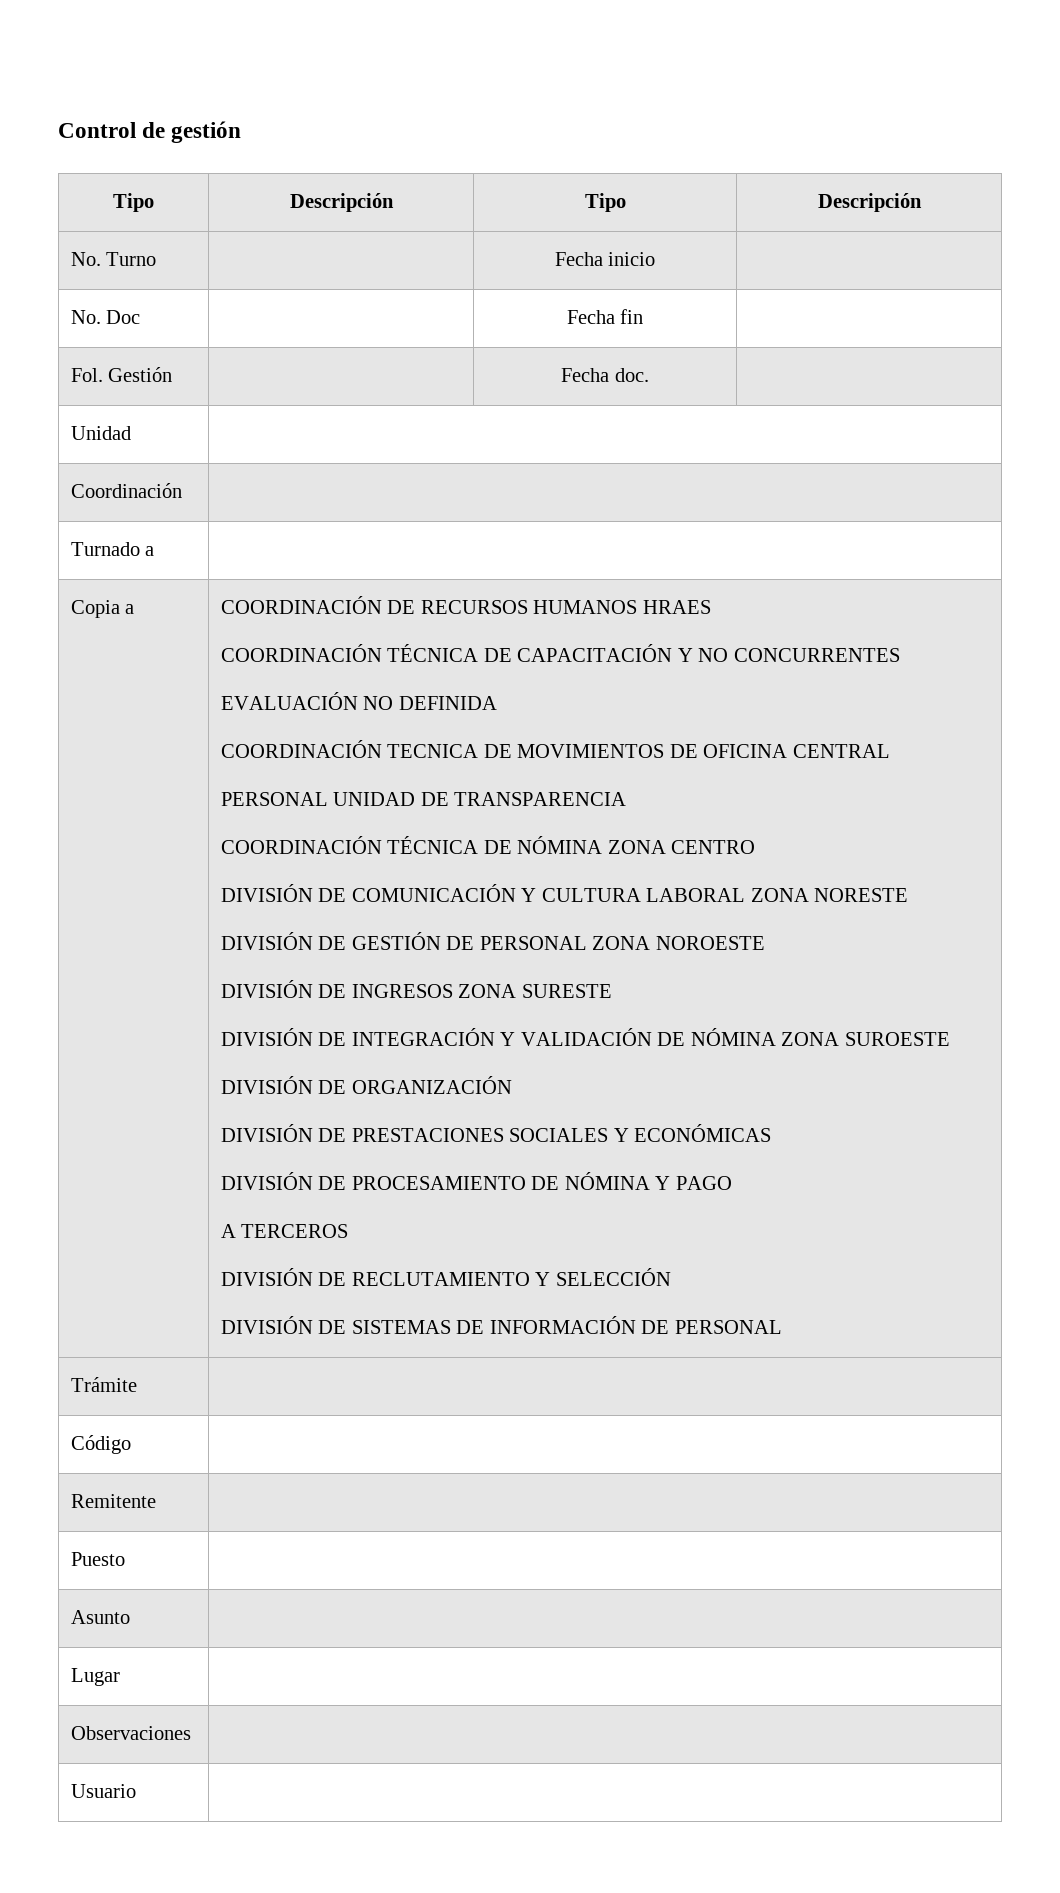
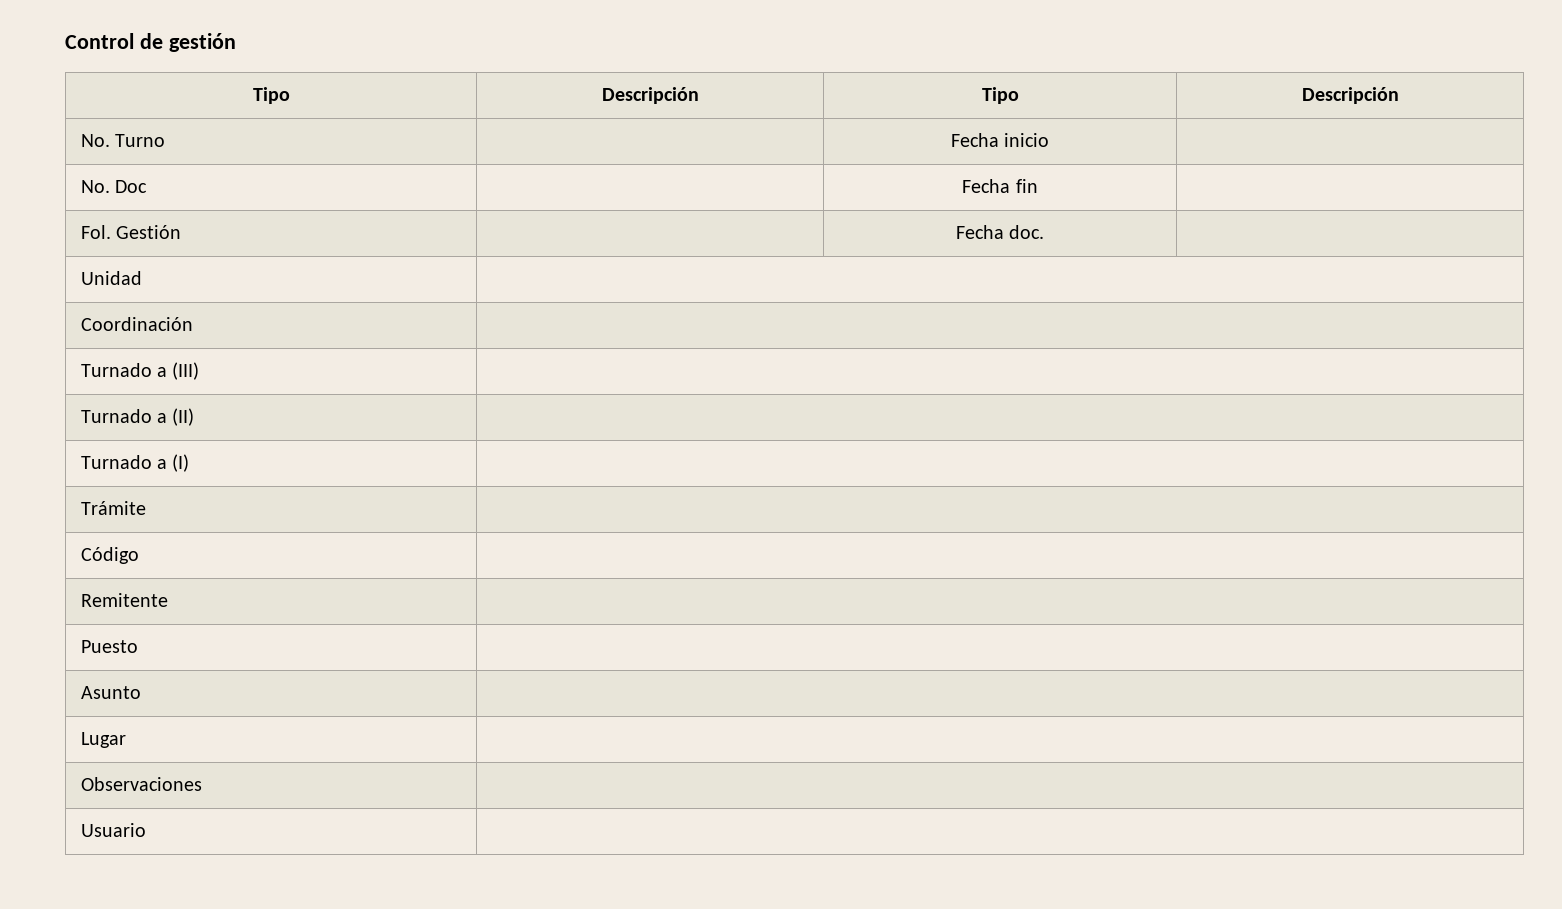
[70,600,135,618] [220,596,711,614] [220,644,900,662] [220,692,497,710] [220,740,890,758] [220,792,627,806] [220,836,756,854] [220,884,909,902] [220,932,765,950] [220,980,612,998] [220,1028,950,1046] [220,1076,512,1094] [220,1124,772,1142] [220,1172,732,1190] [220,1224,349,1238] [220,1268,671,1286] [220,1316,782,1334] | // Copia a | COORDINACIÓN DE RECURSOS HUMANOS HRAES // COORDINACIÓN TÉCNICA DE CAPACITACIÓN Y NO CONCURRENTES // EVALUACIÓN NO DEFINIDA // COORDINACIÓN TECNICA DE MOVIMIENTOS DE OFICINA CENTRAL // PERSONAL UNIDAD DE TRANSPARENCIA // COORDINACIÓN TÉCNICA DE NÓMINA ZONA CENTRO // DIVISIÓN DE COMUNICACIÓN Y CULTURA LABORAL ZONA NORESTE // DIVISIÓN DE GESTIÓN DE PERSONAL ZONA NOROESTE // DIVISIÓN DE INGRESOS ZONA SURESTE // DIVISIÓN DE INTEGRACIÓN Y VALIDACIÓN DE NÓMINA ZONA SUROESTE // DIVISIÓN DE ORGANIZACIÓN // DIVISIÓN DE PRESTACIONES SOCIALES Y ECONÓMICAS // DIVISIÓN DE PROCESAMIENTO DE NÓMINA Y PAGO // A TERCEROS // DIVISIÓN DE RECLUTAMIENTO Y SELECCIÓN // DIVISIÓN DE SISTEMAS DE INFORMACIÓN DE PERSONAL -> [172,362,200,380] [80,408,195,426] [80,454,190,472] (III) | // Turnado a (II) | // Turnado a (I) |

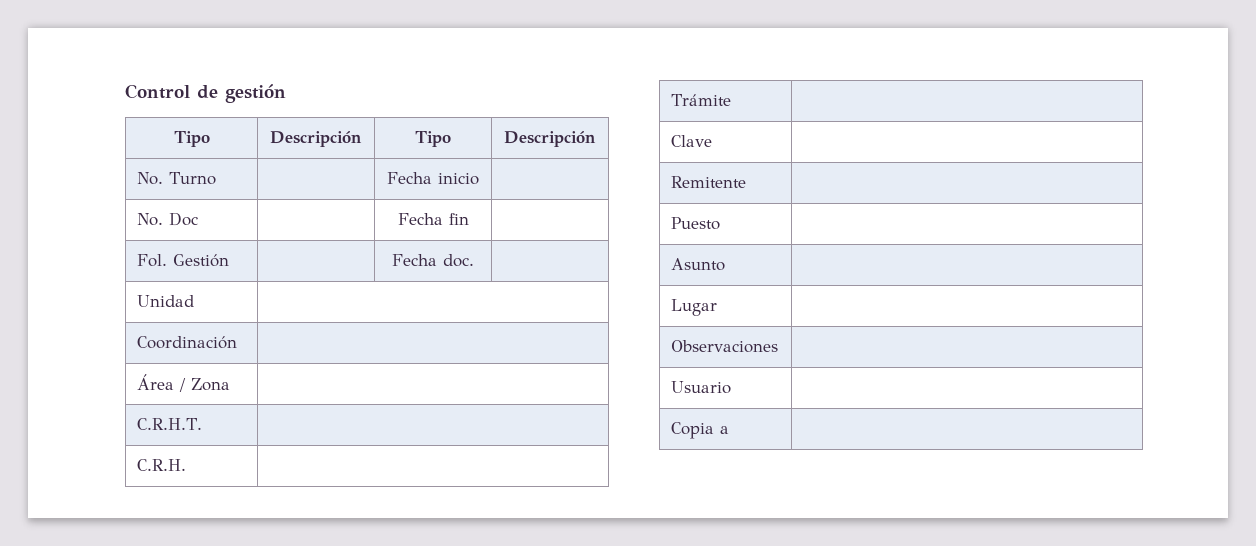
[80,362,200,380] [80,408,195,426] [80,454,190,472] Turnado a (III) | // Turnado a (II) | // Turnado a (I) -> [136,374,230,392] [136,418,202,430] [136,459,186,471] Área / Zona | // C.R.H.T. | // C.R.H.
[80,547,139,564] Código -> [670,135,712,147] Clave
(146, 830) none -> [670,422,729,439] // Copia a |

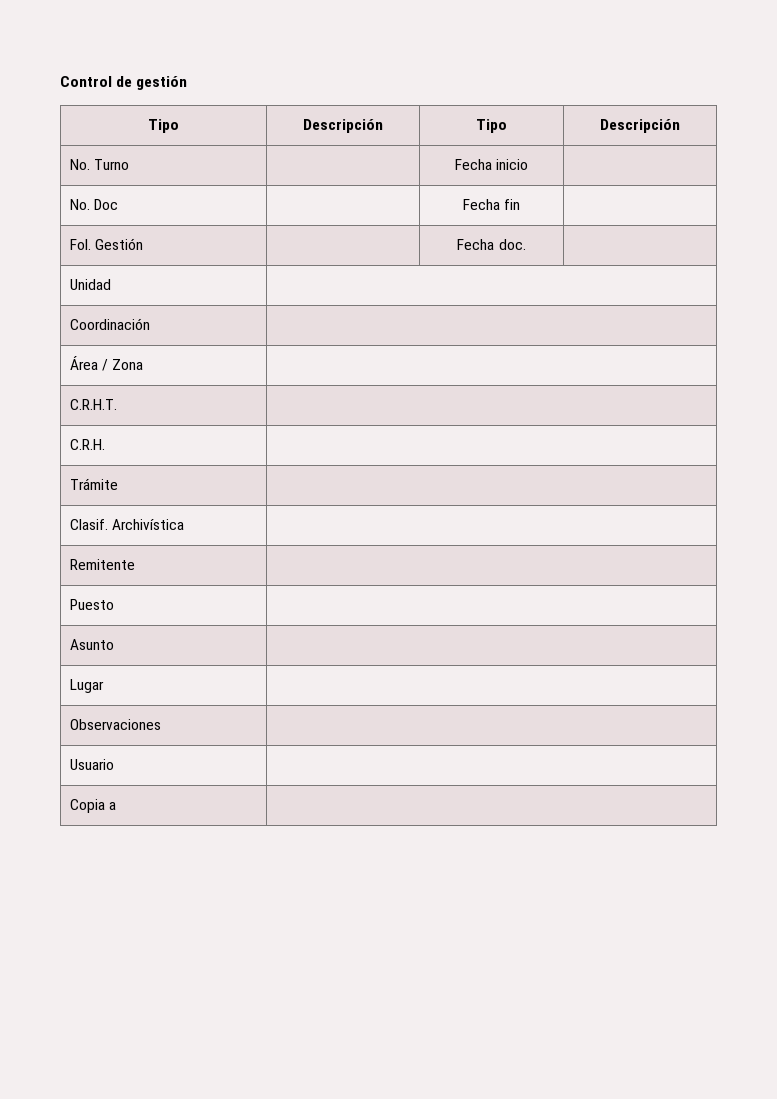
[670,135,712,147] Clave -> [69,519,184,530] Clasif. Archivística

